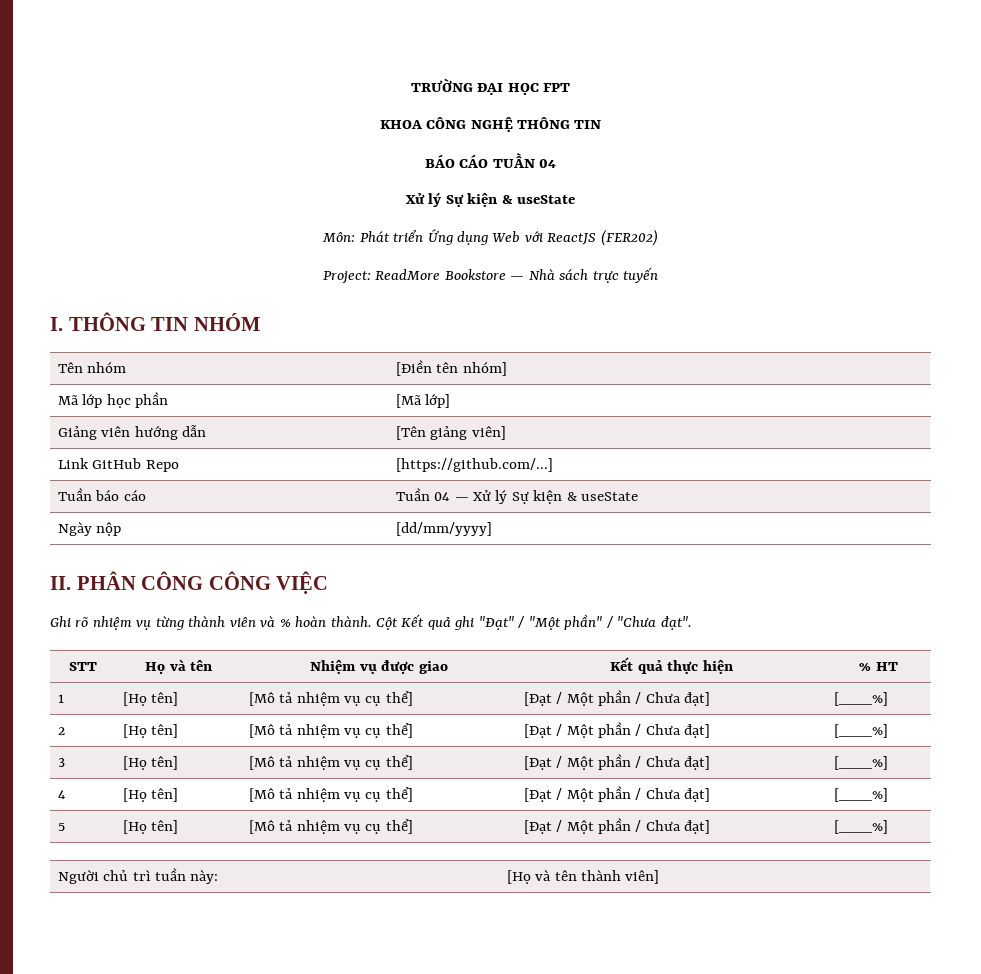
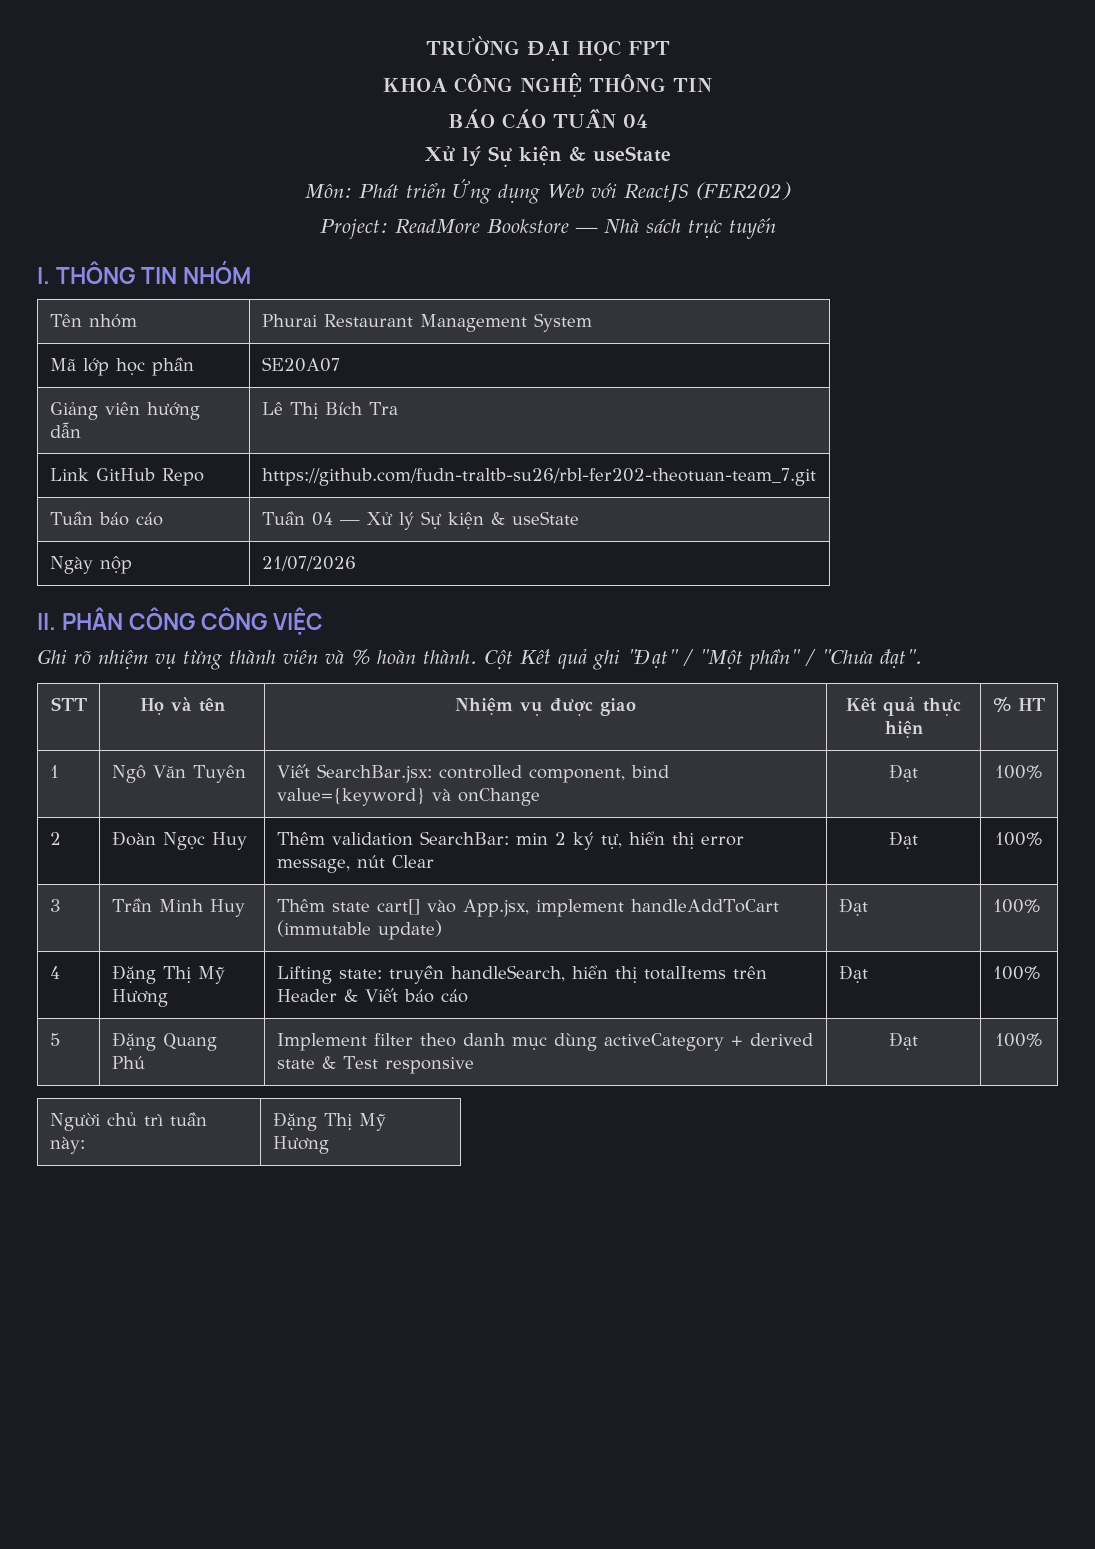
[395,360,507,376] [Điền tên nhóm] -> [261,313,592,332] Phurai Restaurant Management System
[395,394,451,408] [Mã lớp] -> [261,357,340,372] SE20A07
[395,426,506,440] [Tên giảng viên] -> [261,402,398,419] Lê Thị Bích Tra
[395,458,553,472] [https://github.com/...] -> [261,468,816,486] https://github.com/fudn-traltb-su26/rbl-fer202-theotuan-team_7.git
[395,522,492,536] [dd/mm/yyyy] -> [261,556,356,571] 21/07/2026
[122,692,179,706] [248,691,413,706] [523,690,711,706] [833,692,888,706] [57,727,65,735] [122,724,179,738] [248,723,413,738] [523,722,711,738] [833,724,888,738] [57,758,65,767] [122,756,179,770] [248,755,413,770] [523,754,711,770] [833,756,888,770] [57,790,66,799] [122,788,179,802] [248,787,413,802] [523,786,711,802] [833,788,888,802] [57,823,65,831] [122,820,179,834] [248,819,413,834] [523,818,711,834] [833,820,888,834] [Họ tên] | [Mô tả nhiệm vụ cụ thể] | [Đạt / Một phần / Chưa đạt] | [___%] // 2 | [Họ tên] | [Mô tả nhiệm vụ cụ thể] | [Đạt / Một phần / Chưa đạt] | [___%] // 3 | [Họ tên] | [Mô tả nhiệm vụ cụ thể] | [Đạt / Một phần / Chưa đạt] | [___%] // 4 | [Họ tên] | [Mô tả nhiệm vụ cụ thể] | [Đạt / Một phần / Chưa đạt] | [___%] // 5 | [Họ tên] | [Mô tả nhiệm vụ cụ thể] | [Đạt / Một phần / Chưa đạt] | [___%] -> [111,765,246,783] [276,764,669,783] [276,787,540,806] [889,764,918,782] [995,765,1043,779] [49,832,61,845] [111,831,247,850] [276,831,744,850] [276,855,434,873] [889,831,918,849] [995,832,1043,846] [49,899,61,912] [111,898,245,917] [276,899,779,917] [276,920,442,940] [838,898,868,916] [992,899,1041,913] [49,966,60,979] [111,965,225,984] [111,989,168,1007] [276,965,767,984] [276,988,468,1003] [838,965,868,983] [992,966,1041,980] [49,1033,61,1046] [111,1032,217,1051] [111,1056,145,1069] [276,1033,813,1051] [276,1056,474,1074] [889,1032,918,1050] [995,1033,1043,1047] Ngô Văn Tuyên | Viết SearchBar.jsx: controlled component, bind value={keyword} và onChange | Đạt | 100% // 2 | Đoàn Ngọc Huy | Thêm validation SearchBar: min 2 ký tự, hiển thị error message, nút Clear | Đạt | 100% // 3 | Trần Minh Huy | Thêm state cart[] vào App.jsx, implement handleAddToCart (immutable update) | Đạt | 100% // 4 | Đặng Thị Mỹ Hương | Lifting state: truyền handleSearch, hiển thị totalItems trên Header & Viết báo cáo | Đạt | 100% // 5 | Đặng Quang Phú | Implement filter theo danh mục dùng activeCategory + derived state & Test responsive | Đạt | 100%
[506,870,660,884] [Họ và tên thành viên] -> [272,1112,386,1131] [272,1136,329,1154] Đặng Thị Mỹ Hương

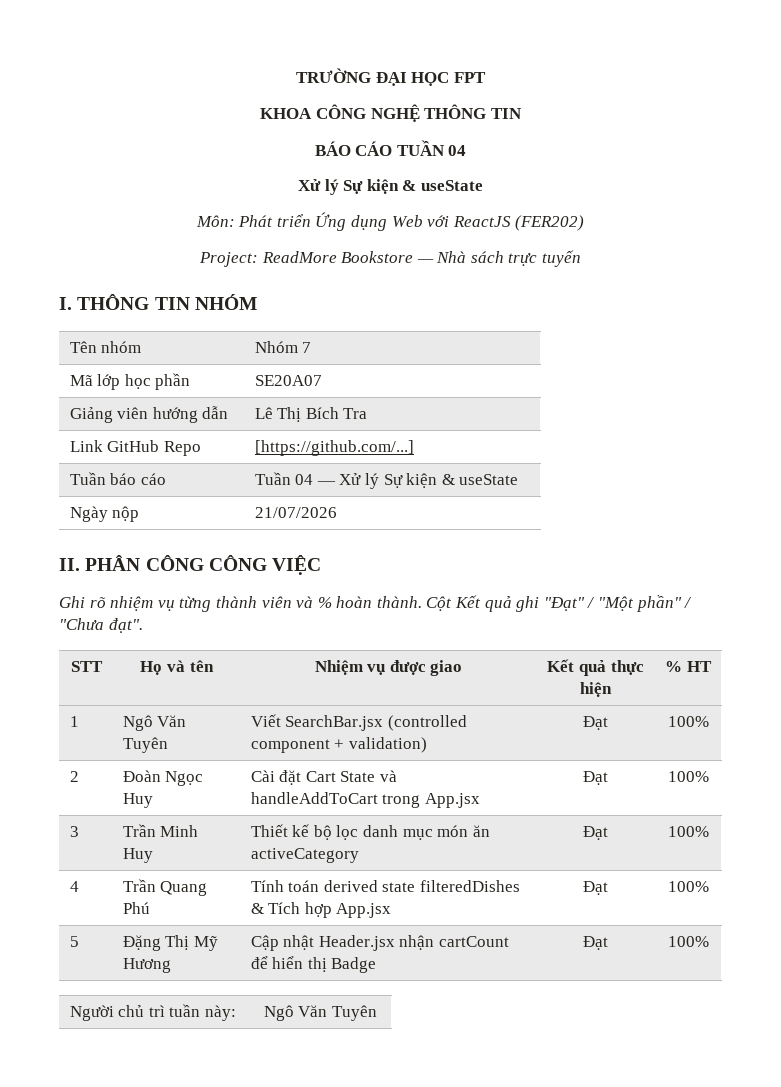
[261,313,592,332] Phurai Restaurant Management System -> [254,341,312,353] Nhóm 7
[261,468,816,486] https://github.com/fudn-traltb-su26/rbl-fer202-theotuan-team_7.git -> [254,440,414,456] [https://github.com/...]
[316,764,669,783] [276,787,540,806] SearchBar.jsx: controlled component, bind value={keyword} và onChange -> [285,715,467,731] [250,737,427,753] SearchBar.jsx (controlled component + validation)
[276,831,744,850] [276,855,434,873] Thêm validation SearchBar: min 2 ký tự, hiển thị error message, nút Clear -> [250,770,397,785] [250,792,480,808] Cài đặt Cart State và handleAddToCart trong App.jsx
[276,899,779,917] [276,920,442,940] [838,898,868,916] [992,899,1041,913] [49,966,60,979] [111,965,225,984] [111,989,168,1007] [276,965,767,984] [276,988,468,1003] [838,965,868,983] [992,966,1041,980] [49,1033,61,1046] [111,1032,217,1051] [111,1056,145,1069] [276,1033,813,1051] [276,1056,474,1074] Thêm state cart[] vào App.jsx, implement handleAddToCart (immutable update) | Đạt | 100% // 4 | Đặng Thị Mỹ Hương | Lifting state: truyền handleSearch, hiển thị totalItems trên Header & Viết báo cáo | Đạt | 100% // 5 | Đặng Quang Phú | Implement filter theo danh mục dùng activeCategory + derived state & Test responsive -> [250,824,490,840] [250,848,359,863] [583,826,608,840] [667,826,709,837] [69,881,79,892] [122,879,208,896] [122,902,150,914] [250,880,520,892] [250,902,392,918] [583,881,608,895] [667,881,709,892] [69,936,79,947] [122,935,218,951] [122,958,171,973] [250,935,509,951] [250,956,377,973] Thiết kế bộ lọc danh mục món ăn activeCategory | Đạt | 100% // 4 | Trần Quang Phú | Tính toán derived state filteredDishes & Tích hợp App.jsx | Đạt | 100% // 5 | Đặng Thị Mỹ Hương | Cập nhật Header.jsx nhận cartCount để hiển thị Badge
[272,1112,386,1131] [272,1136,329,1154] Đặng Thị Mỹ Hương -> [263,1005,377,1021] Ngô Văn Tuyên

